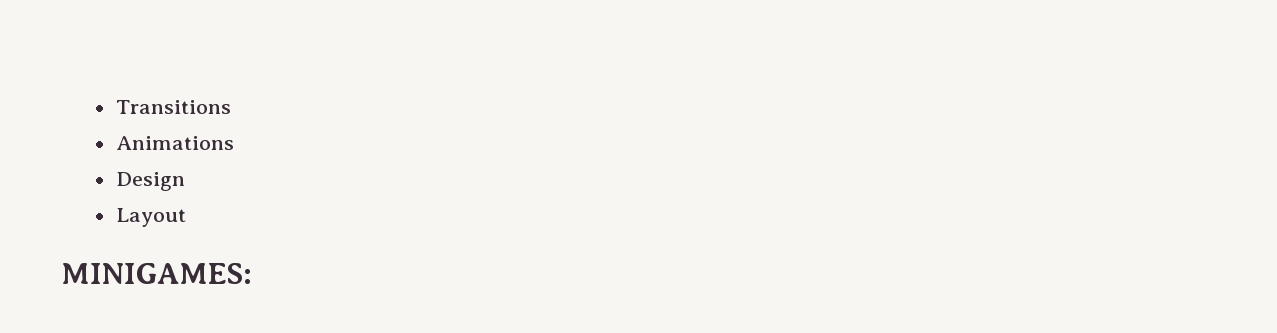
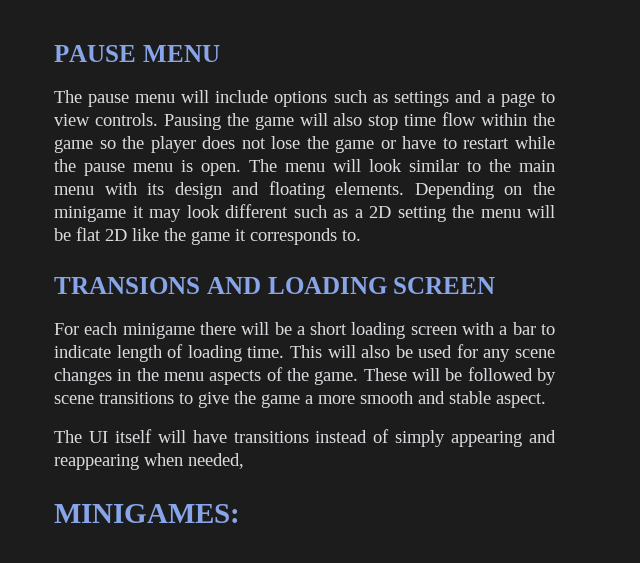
[115,100,231,114] [115,136,234,150] [115,172,185,191] [115,208,186,227] Transitions // Animations // Design // Layout -> [54,45,220,62] [54,90,555,107] [54,112,556,130] [54,136,556,153] [54,159,555,176] [54,181,555,199] [54,204,555,222] [54,227,361,245] [54,277,496,294] [54,322,556,339] [54,344,555,362] [54,367,556,385] [54,391,546,408] [54,429,556,447] [54,453,244,470] PAUSE MENU // The pause menu will include options such as settings and a page to view controls. Pausing the game will also stop time flow within the game so the player does not lose the game or have to restart while the pause menu is open. The menu will look similar to the main menu with its design and floating elements. Depending on the minigame it may look different such as a 2D setting the menu will be flat 2D like the game it corresponds to. // TRANSIONS AND LOADING SCREEN // For each minigame there will be a short loading screen with a bar to indicate length of loading time. This will also be used for any scene changes in the menu aspects of the game. These will be followed by scene transitions to give the game a more smooth and stable aspect. // The UI itself will have transitions instead of simply appearing and reappearing when needed,

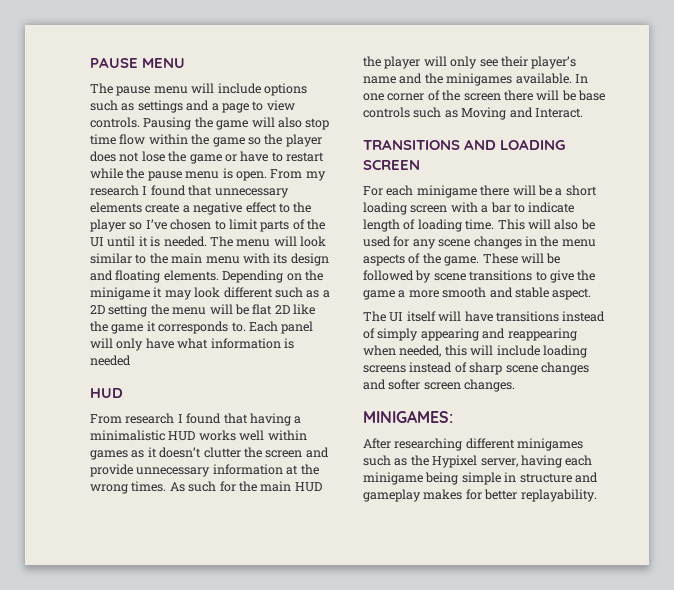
(241, 169) none -> [270,169,326,181] [90,185,289,198] [90,202,312,215] [90,219,325,232] [90,236,207,247] From my research I found that unnecessary elements create a negative effect to the player so I’ve chosen to limit parts of the UI until it is needed.
[54,277,200,294] // TRANSIONS -> [248,321,314,334] [90,338,294,351] [90,355,131,366] [90,388,123,398] [90,413,302,426] [90,430,307,441] [90,447,329,460] [90,464,319,477] [90,481,322,494] [363,56,577,69] [363,73,588,86] [363,90,605,101] [363,107,583,120] [363,139,460,150] Each panel will only have what information is needed // HUD // From research I found that having a minimalistic HUD works well within games as it doesn’t clutter the screen and provide unnecessary information at the wrong times. As such for the main HUD the player will only see their player’s name and the minigames available. In one corner of the screen there will be base controls such as Moving and Interact. // TRANSITIONS
[54,504,240,523] // MINIGAMES: -> [444,345,587,358] [363,362,589,375] [363,379,516,392] [363,410,453,423] [363,438,584,451] [363,455,593,468] [363,472,598,485] [363,489,597,502] this will include loading screens instead of sharp scene changes and softer screen changes. // MINIGAMES: // After researching different minigames such as the Hypixel server, having each minigame being simple in structure and gameplay makes for better replayability.

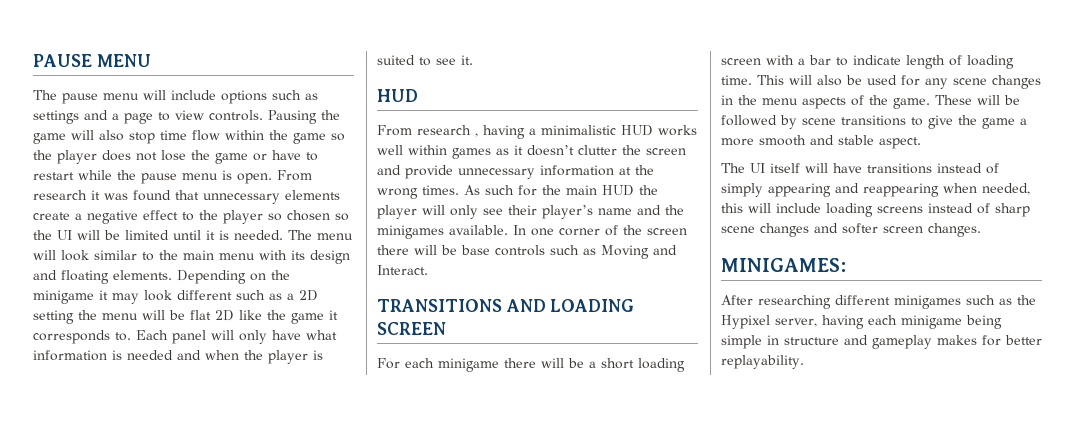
[305,171,326,181] [90,185,148,196] my research I -> [33,190,128,200] research it was
[145,219,325,232] [90,237,104,247] I’ve chosen to limit parts of the UI -> [287,210,349,221] [33,230,169,240] chosen so the UI will be limited
(131, 360) none -> [177,350,323,364] [377,55,473,66] and when the player is suited to see it.
[177,413,248,424] I found that -> [475,133,478,137] ,

